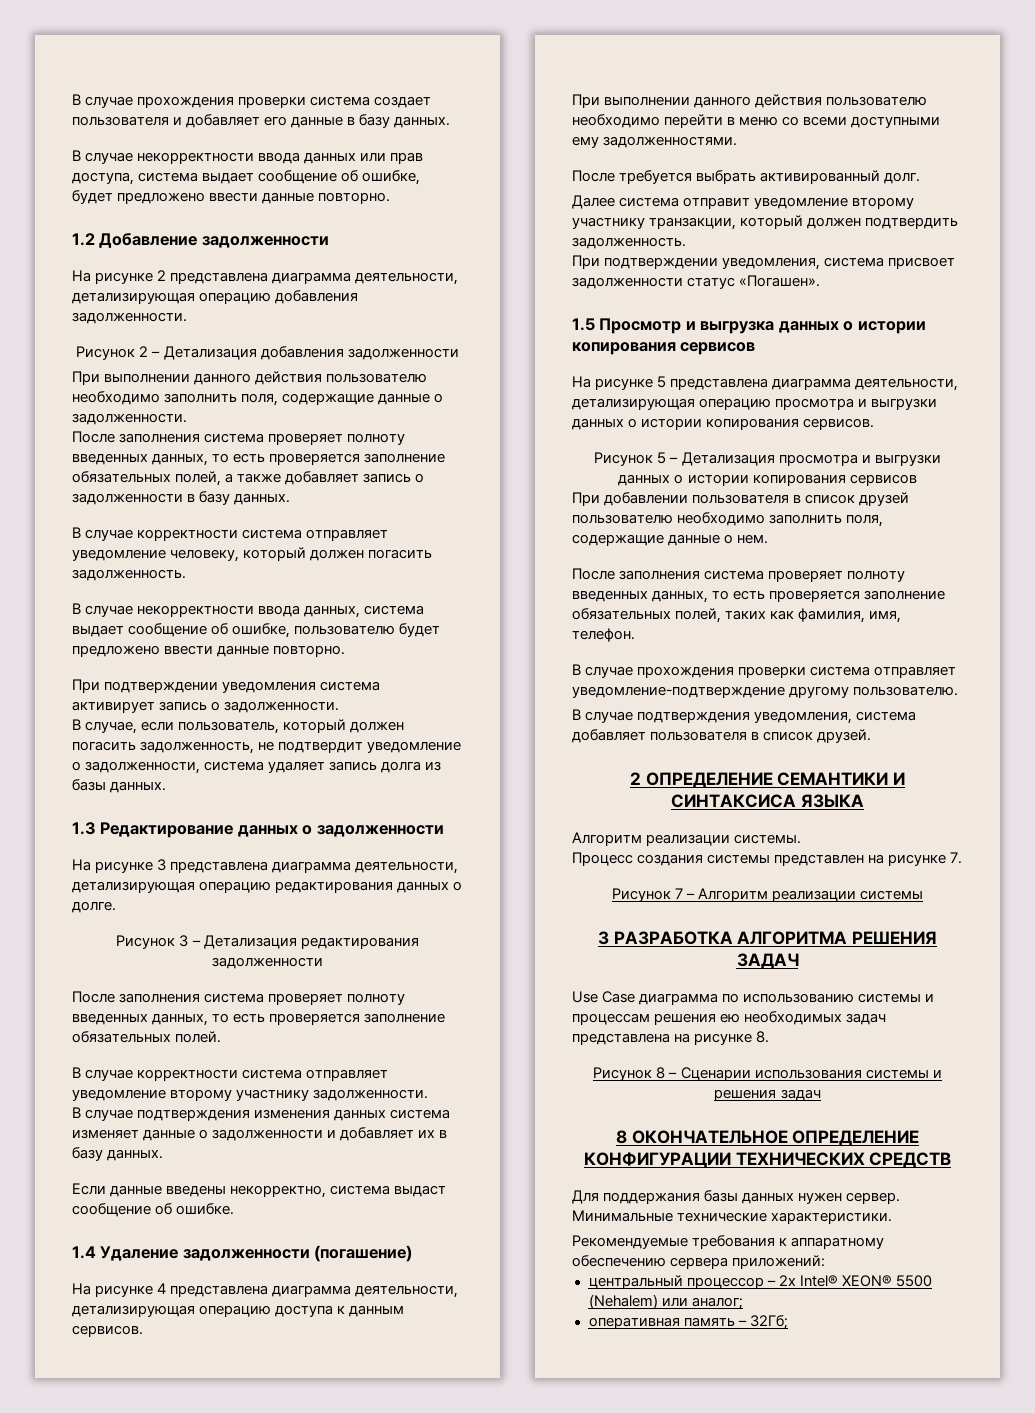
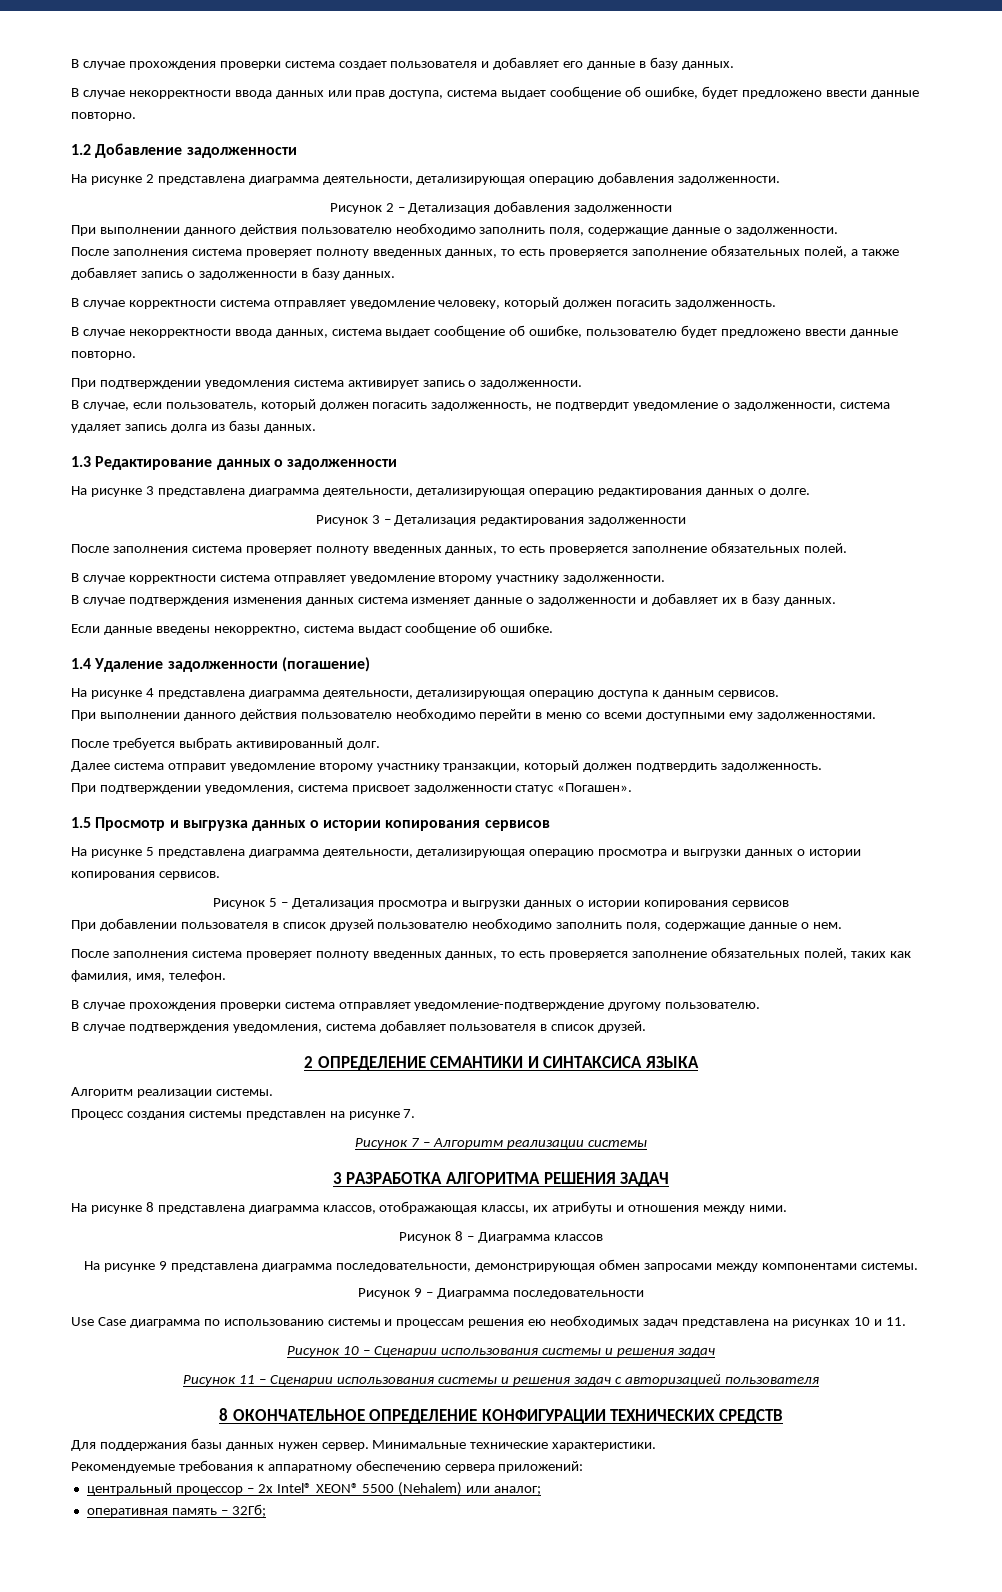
(799, 961) none -> [71,1201,787,1214] [399,1231,603,1243] [84,1259,918,1272] [358,1288,644,1299] // На рисунке 8 представлена диаграмма классов, отображающая классы, их атрибуты и отношения между ними. // Рисунок 8 – Диаграмма классов // На рисунке 9 представлена диаграмма последовательности, демонстрирующая обмен запросами между компонентами системы. // Рисунок 9 – Диаграмма последовательности
[694,1031,770,1045] [593,1067,942,1081] [714,1089,821,1101] рисунке 8. // Рисунок 8 – Сценарии использования системы и решения задач -> [791,1317,906,1328] [287,1346,715,1357] [183,1374,819,1386] рисунках 10 и 11. // Рисунок 10 – Сценарии использования системы и решения задач // Рисунок 11 – Сценарии использования системы и решения задач с авторизацией пользователя

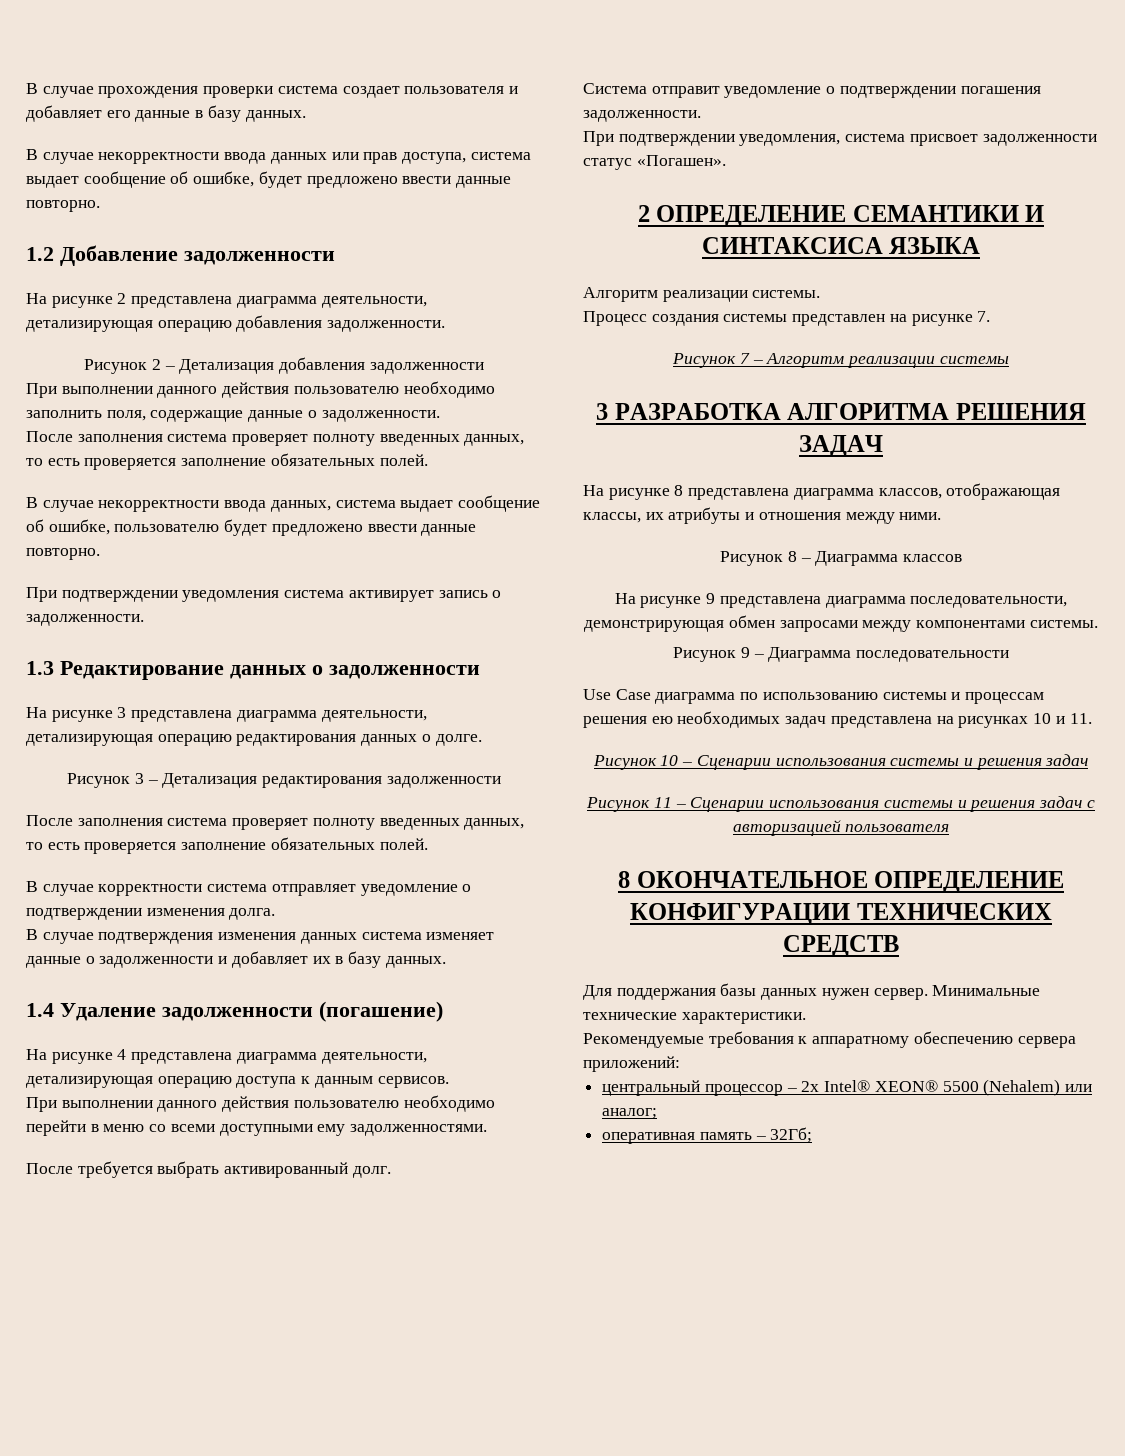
[803,246,899,258] [71,267,396,280] [71,297,777,309] полей, а также добавляет запись о задолженности в базу данных. // В случае корректности система отправляет уведомление человеку, который должен погасить задолженность. -> [379,454,428,466] полей.
[71,399,890,411] [71,420,316,433] // В случае, если пользователь, который должен погасить задолженность, не подтвердит уведомление о задолженности, система удаляет запись долга из базы данных. -> (144, 620) none
[438,575,666,584] второму участнику задолженности. -> [462,884,472,892] [26,908,276,920] о подтверждении изменения долга.
[71,622,554,635] // Если данные введены некорректно, система выдаст сообщение об ошибке. -> (446, 962) none
[71,760,823,772] Далее система отправит уведомление второму участнику транзакции, который должен подтвердить задолженность. -> [583,83,1041,98] [583,110,701,122] Система отправит уведомление о подтверждении погашения задолженности.
[71,817,550,831] [71,847,861,858] [71,871,220,880] [212,898,790,909] [71,918,842,931] [71,947,911,960] [71,970,226,982] [71,1000,761,1011] [71,1020,647,1033] // 1.5 Просмотр и выгрузка данных о истории копирования сервисов // На рисунке 5 представлена диаграмма деятельности, детализирующая операцию просмотра и выгрузки данных о истории копирования сервисов. // Рисунок 5 – Детализация просмотра и выгрузки данных о истории копирования сервисов // При добавлении пользователя в список друзей пользователю необходимо заполнить поля, содержащие данные о нем. // После заполнения система проверяет полноту введенных данных, то есть проверяется заполнение обязательных полей, таких как фамилия, имя, телефон. // В случае прохождения проверки система отправляет уведомление-подтверждение другому пользователю. // В случае подтверждения уведомления, система добавляет пользователя в список друзей. -> (726, 160) none

